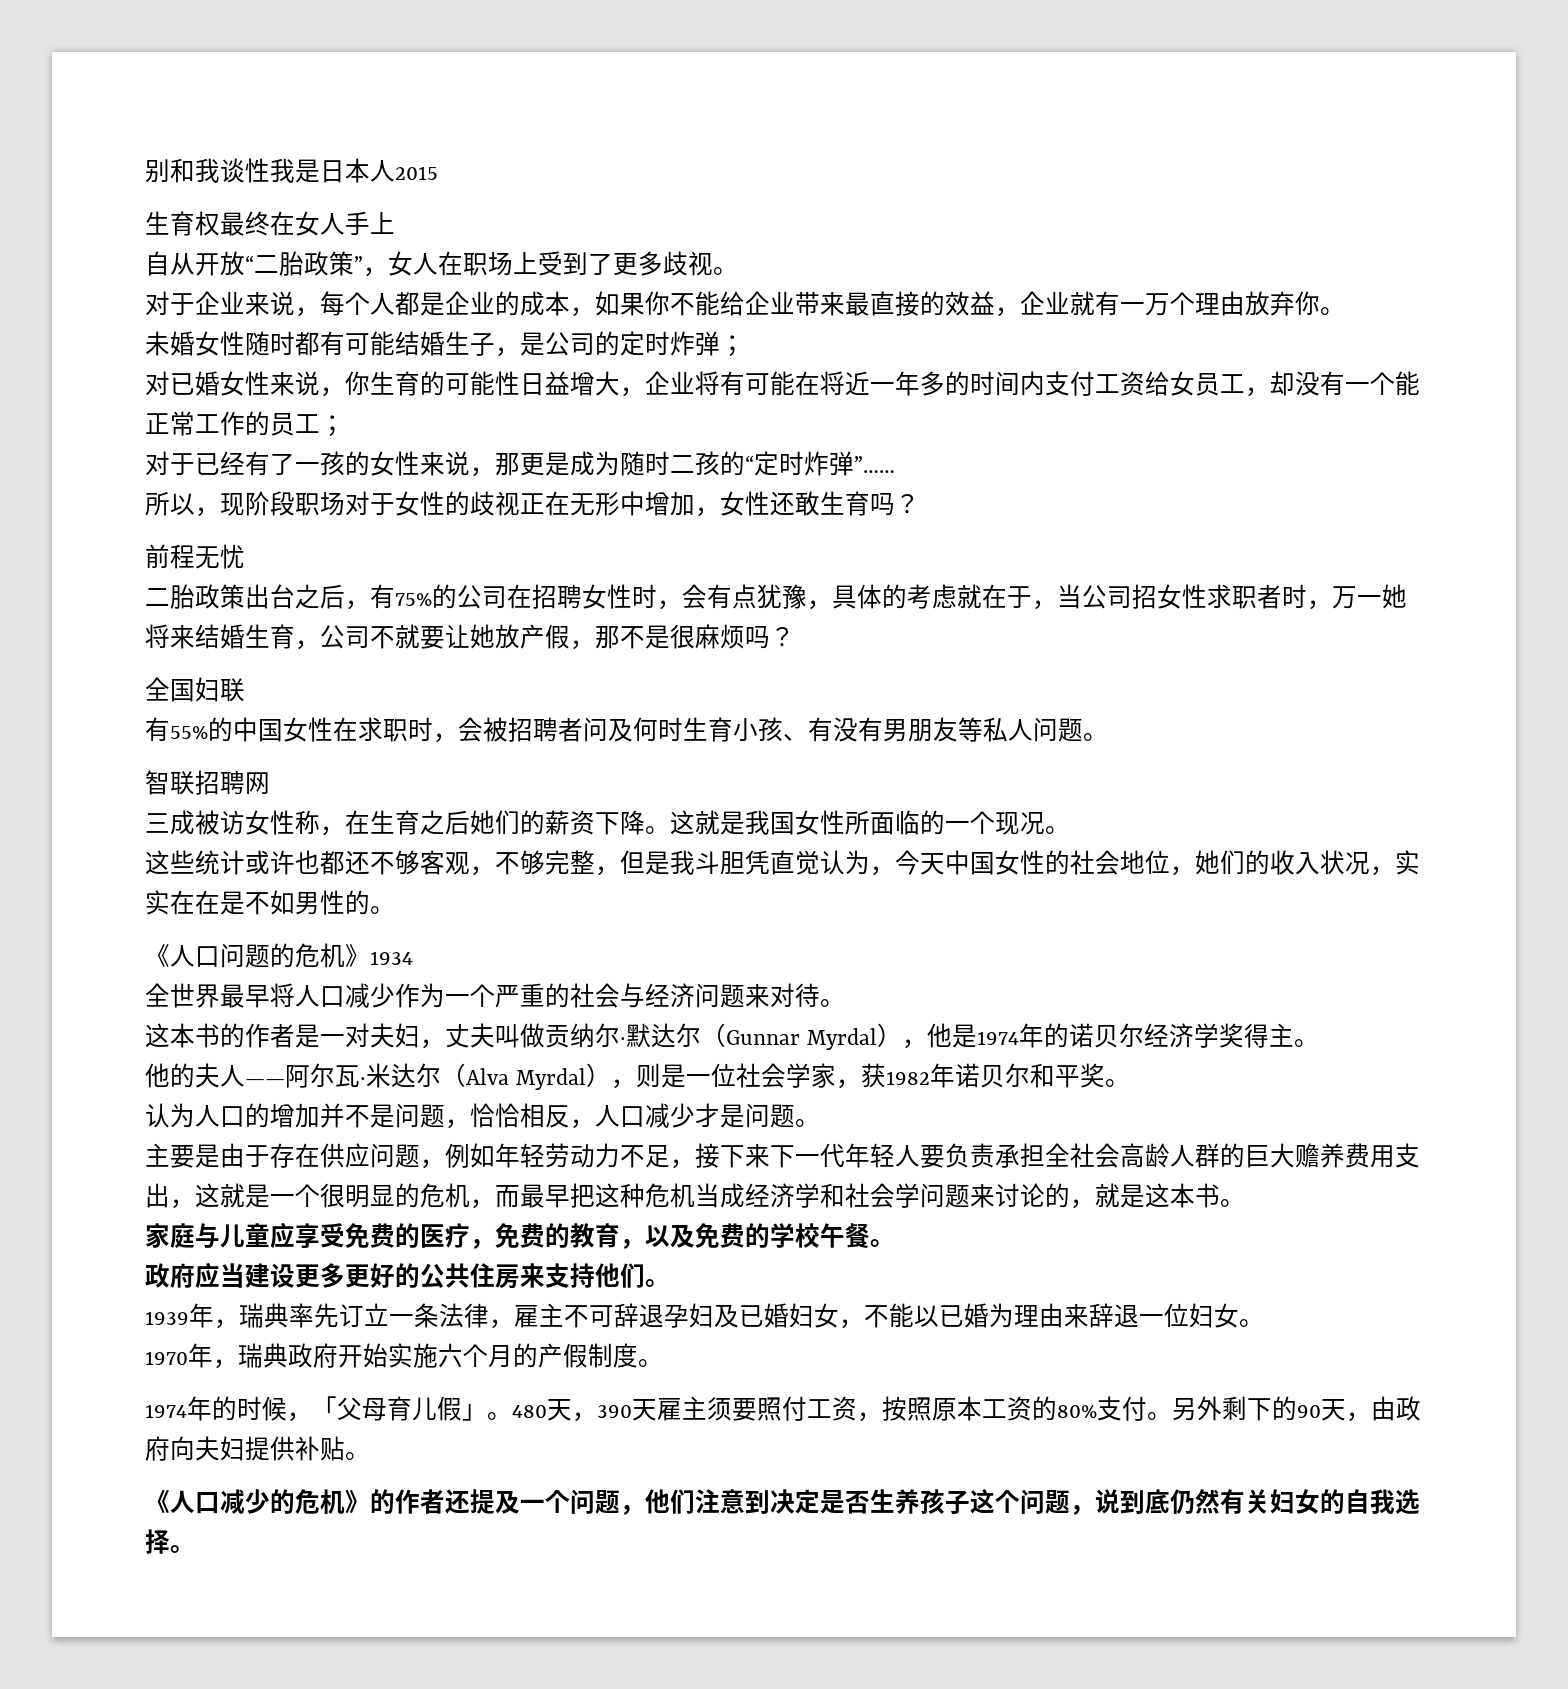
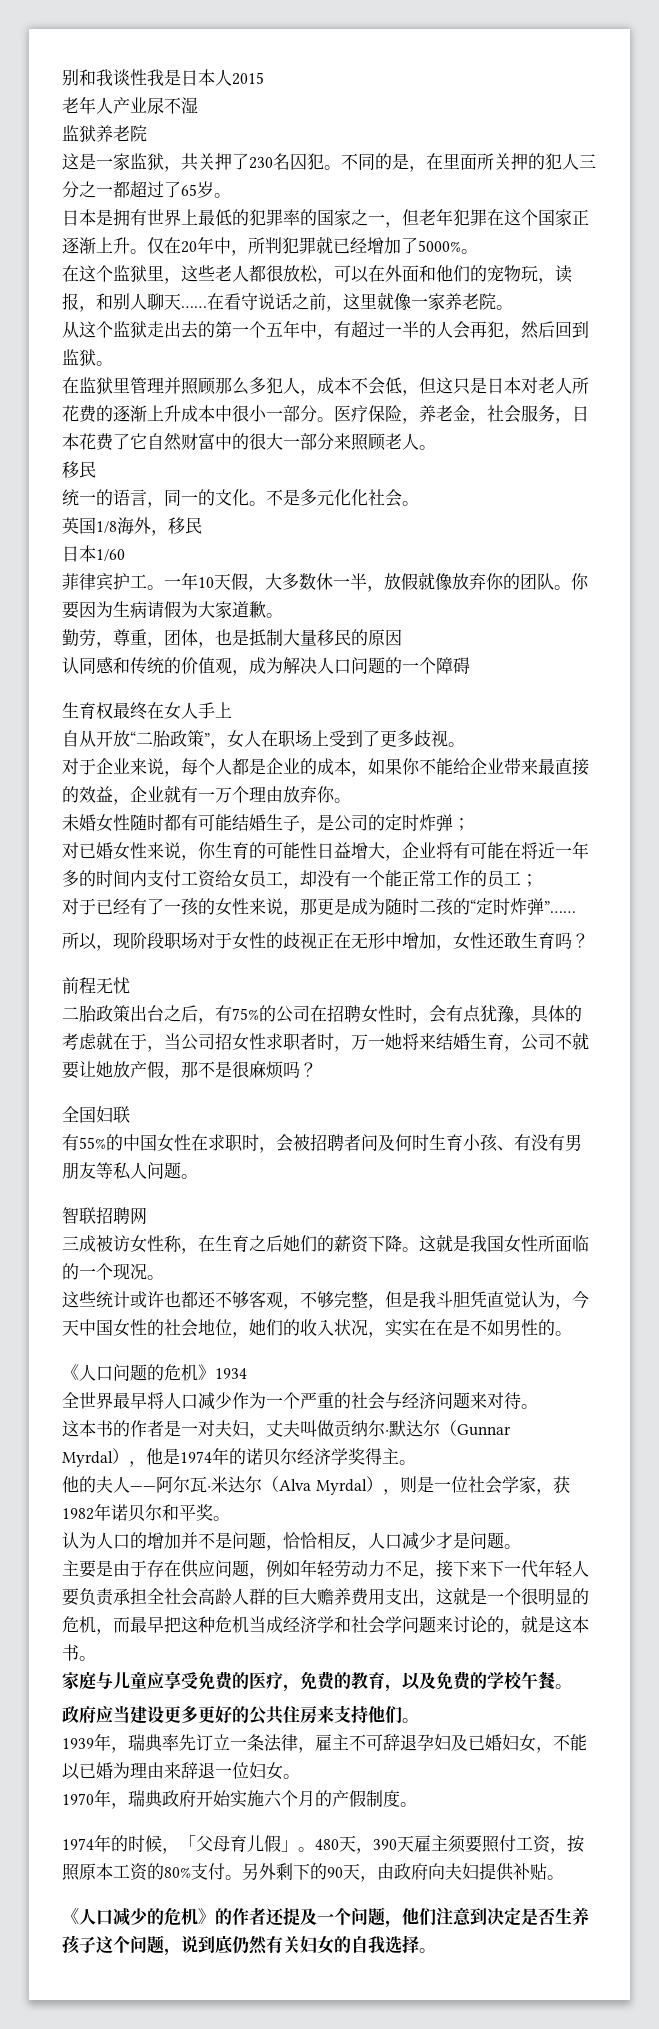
(438, 173) none -> [62,96,198,114] [62,125,147,142] [62,153,596,172] [62,180,231,198] [62,208,589,228] [62,236,478,256] [62,265,572,284] [62,292,513,312] [62,320,589,340] [62,349,113,366] [62,377,589,396] [62,405,589,424] [62,433,436,451] [62,461,96,478] [62,489,419,508] [62,517,202,536] [62,545,125,562] [62,572,589,592] [62,601,283,619] [62,629,402,648] [62,657,470,676] // 老年人产业尿不湿 // 监狱养老院 // 这是一家监狱，共关押了230名囚犯。不同的是，在里面所关押的犯人三分之一都超过了65岁。 // 日本是拥有世界上最低的犯罪率的国家之一，但老年犯罪在这个国家正逐渐上升。仅在20年中，所判犯罪就已经增加了5000%。 // 在这个监狱里，这些老人都很放松，可以在外面和他们的宠物玩，读报，和别人聊天……在看守说话之前，这里就像一家养老院。 // 从这个监狱走出去的第一个五年中，有超过一半的人会再犯，然后回到监狱。 // 在监狱里管理并照顾那么多犯人，成本不会低，但这只是日本对老人所花费的逐渐上升成本中很小一部分。医疗保险，养老金，社会服务，日本花费了它自然财富中的很大一部分来照顾老人。 // 移民 // 统一的语言，同一的文化。不是多元化化社会。 // 英国1/8海外，移民 // 日本1/60 // 菲律宾护工。一年10天假，大多数休一半，放假就像放弃你的团队。你要因为生病请假为大家道歉。 // 勤劳，尊重，团体，也是抵制大量移民的原因 // 认同感和传统的价值观，成为解决人口问题的一个障碍

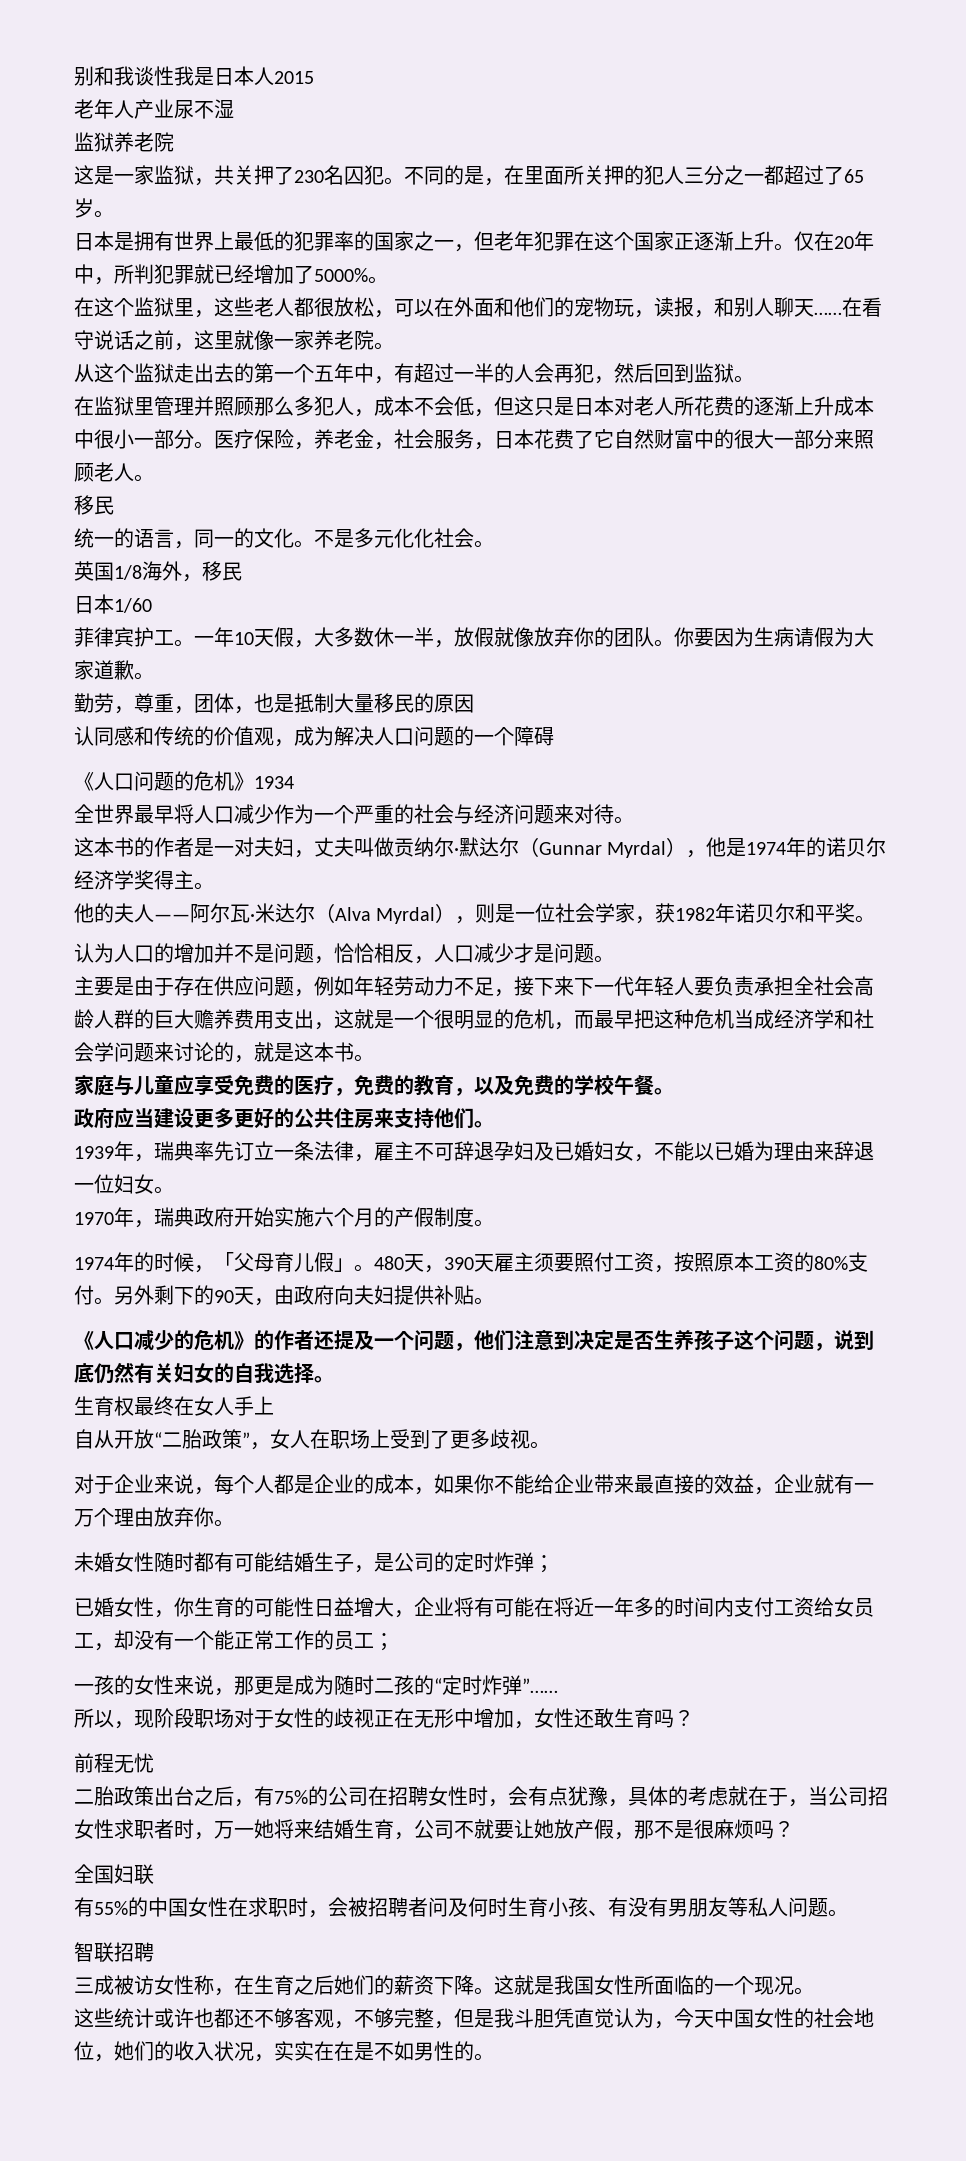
[62,702,232,720] [62,730,465,749] [62,758,589,777] [62,785,351,805] [62,814,470,833] [62,841,589,861] [62,870,538,889] [62,898,576,917] [62,932,589,951] [62,977,130,994] [62,1005,582,1024] [62,1032,589,1052] [62,1061,317,1080] [62,1106,130,1123] [62,1134,582,1153] [62,1162,198,1180] [62,1207,147,1225] [62,1234,589,1254] [62,1263,164,1280] [62,1290,589,1310] [62,1319,572,1338] // 生育权最终在女人手上 // 自从开放“二胎政策”，女人在职场上受到了更多歧视。 // 对于企业来说，每个人都是企业的成本，如果你不能给企业带来最直接的效益，企业就有一万个理由放弃你。 // 未婚女性随时都有可能结婚生子，是公司的定时炸弹； // 对已婚女性来说，你生育的可能性日益增大，企业将有可能在将近一年多的时间内支付工资给女员工，却没有一个能正常工作的员工； // 对于已经有了一孩的女性来说，那更是成为随时二孩的“定时炸弹”…… // 所以，现阶段职场对于女性的歧视正在无形中增加，女性还敢生育吗？ // 前程无忧 // 二胎政策出台之后，有75%的公司在招聘女性时，会有点犹豫，具体的考虑就在于，当公司招女性求职者时，万一她将来结婚生育，公司不就要让她放产假，那不是很麻烦吗？ // 全国妇联 // 有55%的中国女性在求职时，会被招聘者问及何时生育小孩、有没有男朋友等私人问题。 // 智联招聘网 // 三成被访女性称，在生育之后她们的薪资下降。这就是我国女性所面临的一个现况。 // 这些统计或许也都还不够客观，不够完整，但是我斗胆凭直觉认为，今天中国女性的社会地位，她们的收入状况，实实在在是不如男性的。 -> (554, 736) none
(436, 1950) none -> [74,1396,274,1416] [74,1429,550,1450] [74,1474,874,1495] [74,1507,234,1527] [74,1552,554,1573] [74,1597,874,1618] [74,1630,394,1651] [74,1675,558,1696] [74,1708,694,1729] [74,1753,154,1773] [74,1786,888,1807] [74,1819,794,1840] [74,1864,154,1885] [74,1897,848,1918] [74,1942,154,1963] [74,1975,814,1996] [74,2008,874,2029] [74,2041,494,2062] // 生育权最终在女人手上 // 自从开放“二胎政策”，女人在职场上受到了更多歧视。 // 对于企业来说，每个人都是企业的成本，如果你不能给企业带来最直接的效益，企业就有一万个理由放弃你。 // 未婚女性随时都有可能结婚生子，是公司的定时炸弹； // 已婚女性，你生育的可能性日益增大，企业将有可能在将近一年多的时间内支付工资给女员工，却没有一个能正常工作的员工； // 一孩的女性来说，那更是成为随时二孩的“定时炸弹”…… // 所以，现阶段职场对于女性的歧视正在无形中增加，女性还敢生育吗？ // 前程无忧 // 二胎政策出台之后，有75%的公司在招聘女性时，会有点犹豫，具体的考虑就在于，当公司招女性求职者时，万一她将来结婚生育，公司不就要让她放产假，那不是很麻烦吗？ // 全国妇联 // 有55%的中国女性在求职时，会被招聘者问及何时生育小孩、有没有男朋友等私人问题。 // 智联招聘 // 三成被访女性称，在生育之后她们的薪资下降。这就是我国女性所面临的一个现况。 // 这些统计或许也都还不够客观，不够完整，但是我斗胆凭直觉认为，今天中国女性的社会地位，她们的收入状况，实实在在是不如男性的。

